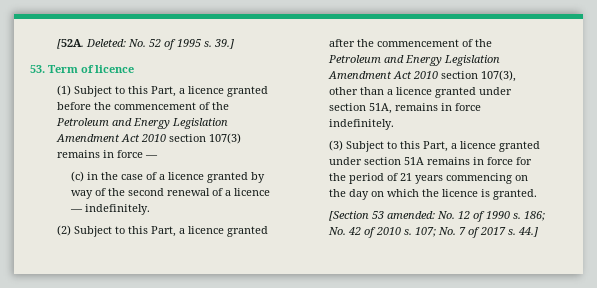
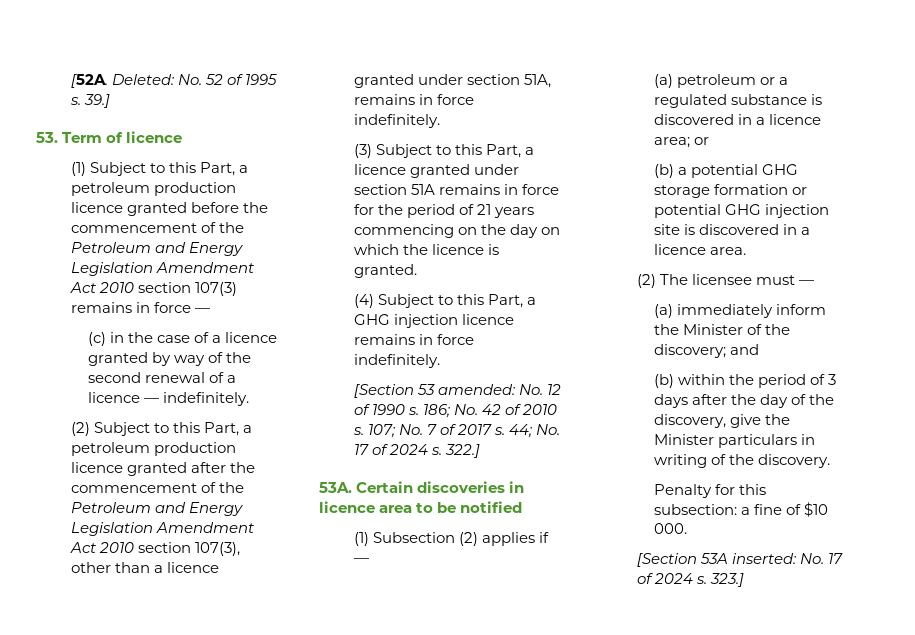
(186, 91) none -> [70,182,236,196] petroleum production
(186, 231) none -> [70,442,236,456] petroleum production
(538, 194) none -> [353,294,536,308] [353,314,514,328] [353,334,474,345] [353,354,440,368] // (4) Subject to this Part, a GHG injection licence remains in force indefinitely.
[518,227,539,237] 44.] -> [508,424,560,438] [353,444,480,458] [319,481,525,493] [319,501,523,513] [353,532,549,546] [353,558,369,563] [653,74,788,88] [653,94,822,108] [653,114,821,125] [653,137,709,148] [653,164,798,178] [653,184,807,198] [653,204,829,218] [653,224,810,235] [653,244,746,255] [636,274,814,288] [653,304,826,318] [653,324,790,335] [653,344,759,358] [653,374,837,388] [653,394,835,408] [653,414,790,428] [653,434,815,448] [653,454,830,468] [653,484,766,498] [653,502,828,517] [653,523,687,534] [636,553,843,567] [636,573,744,587] 44; No. 17 of 2024 s. 322.] // 53A. Certain discoveries in licence area to be notified // (1) Subsection (2) applies if — // (a) petroleum or a regulated substance is discovered in a licence area; or // (b) a potential GHG storage formation or potential GHG injection site is discovered in a licence area. // (2) The licensee must — // (a) immediately inform the Minister of the discovery; and // (b) within the period of 3 days after the day of the discovery, give the Minister particulars in writing of the discovery. // Penalty for this subsection: a fine of $10 000. // [Section 53A inserted: No. 17 of 2024 s. 323.]

